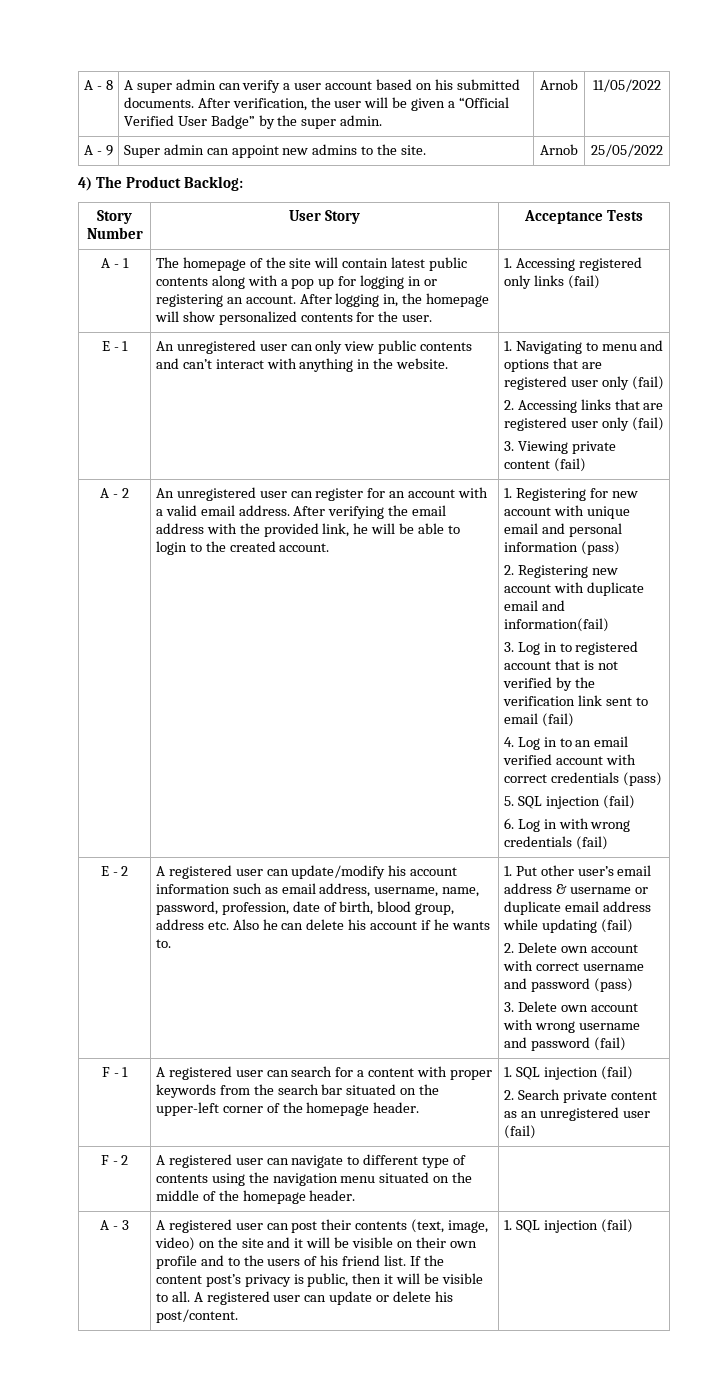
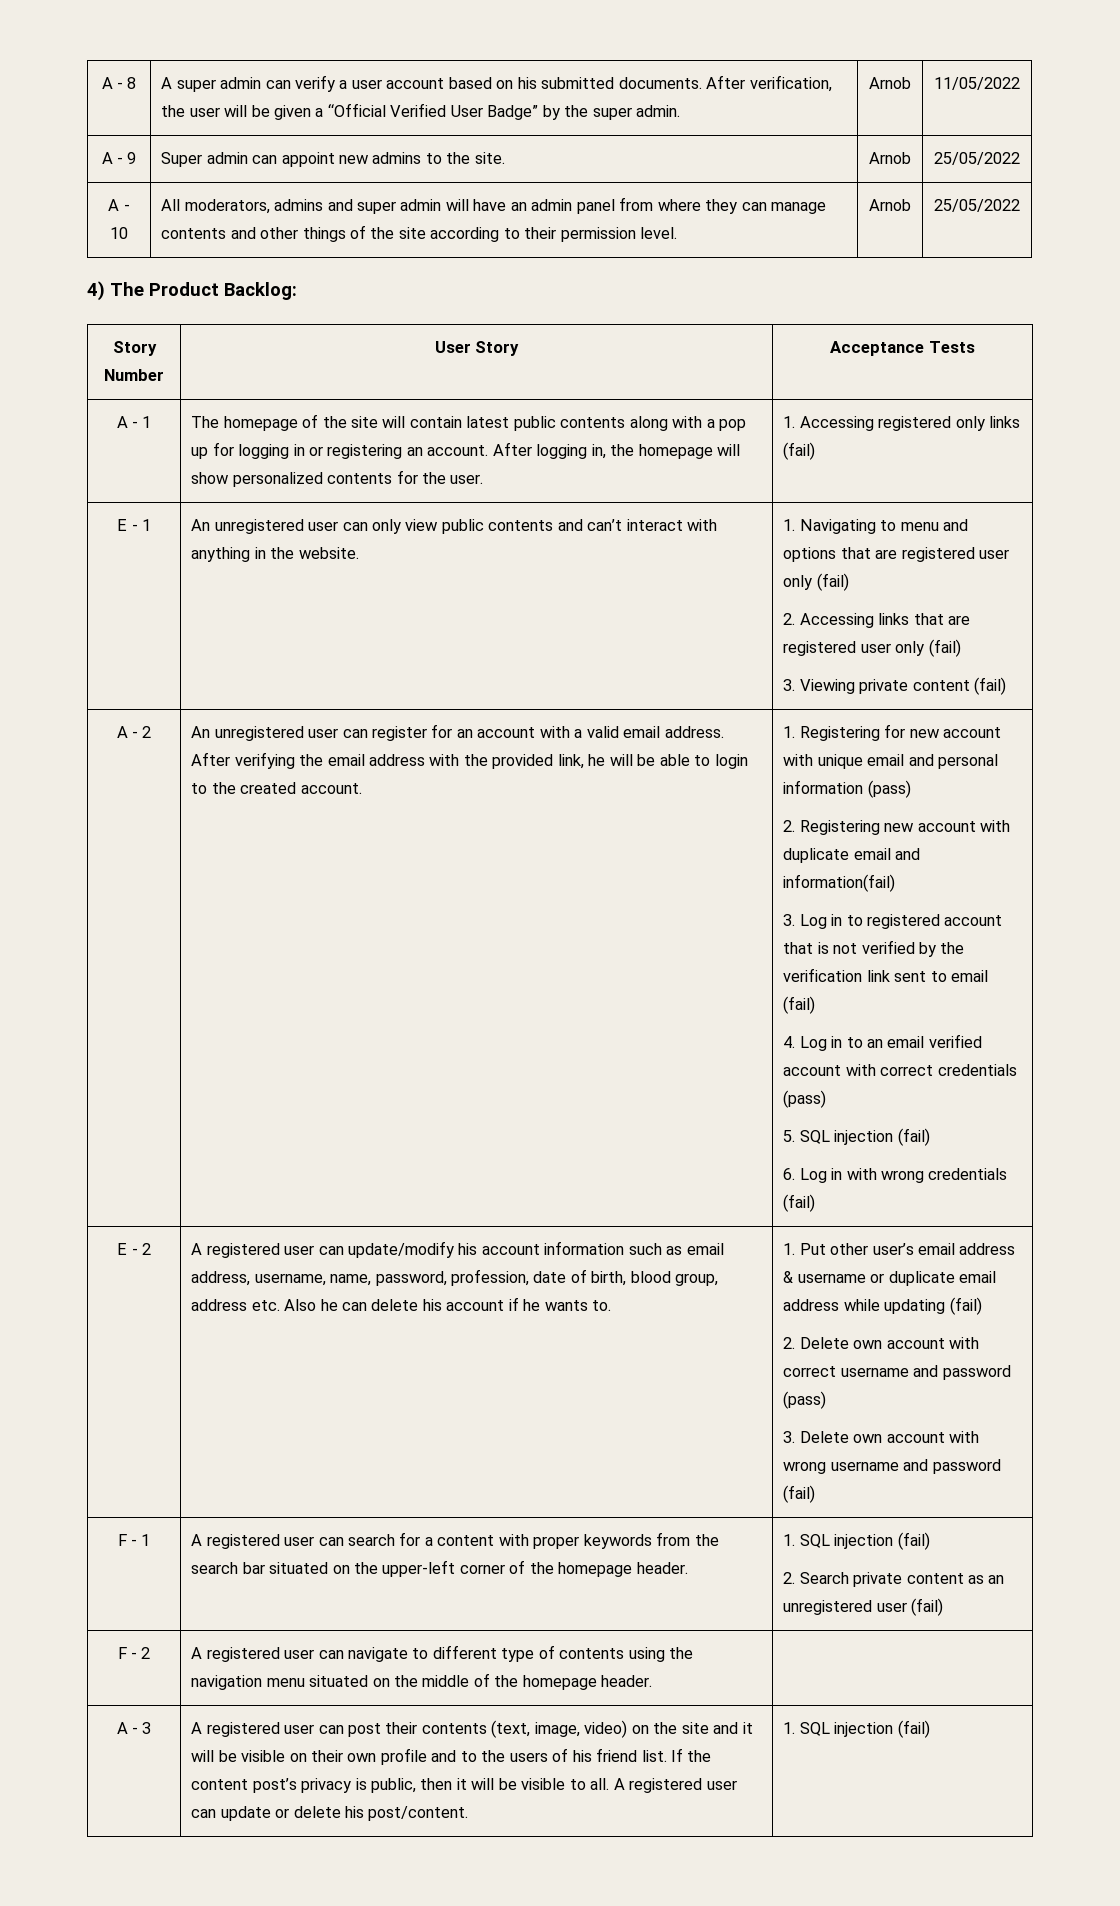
(663, 150) none -> [108,199,130,211] [110,227,128,239] [161,197,827,214] [161,225,678,242] [869,199,911,211] [934,199,1020,212] // A - 10 | All moderators, admins and super admin will have an admin panel from where they can manage contents and other things of the site according to their permission level. | Arnob | 25/05/2022

